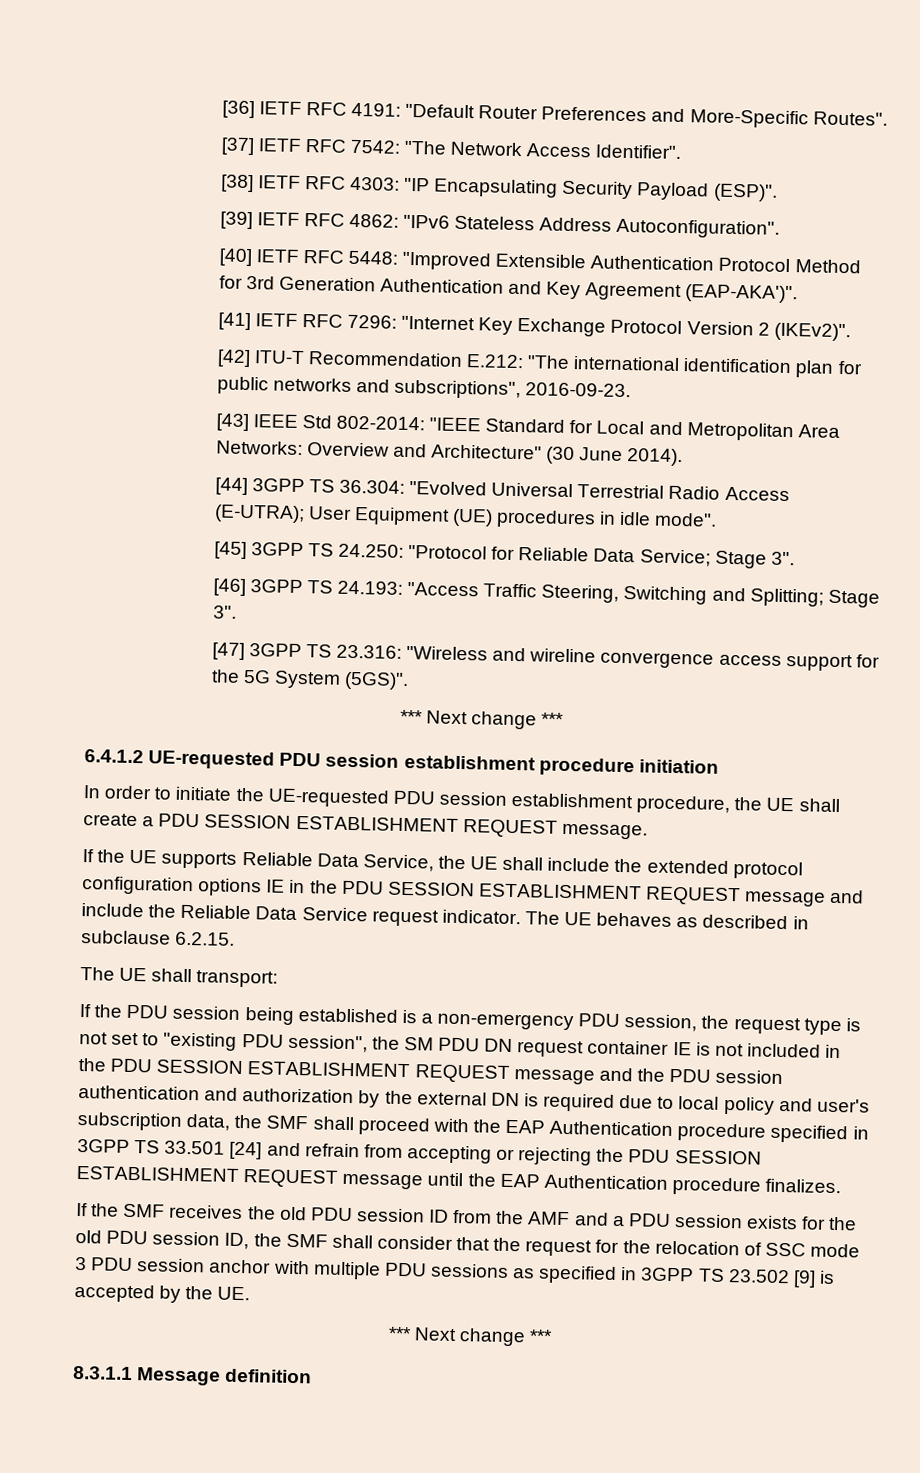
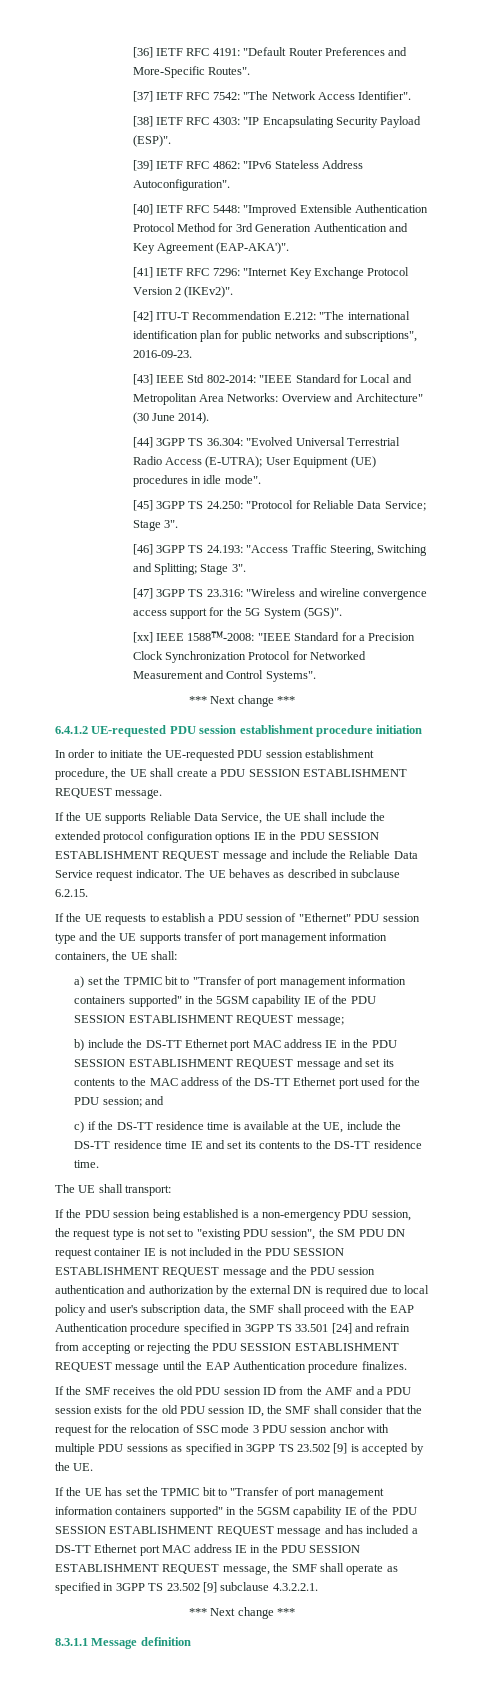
(409, 681) none -> [132,631,416,643] [132,651,367,663] [132,670,316,682] // [xx] IEEE 1588™-2008: "IEEE Standard for a Precision Clock Synchronization Protocol for Networked Measurement and Control Systems".
(236, 938) none -> [55,913,420,925] [55,932,388,944] [55,951,178,963] [74,976,407,988] [74,995,376,1007] [74,1015,344,1026] [74,1039,397,1051] [74,1058,394,1070] [74,1077,420,1089] [74,1096,165,1107] [74,1121,401,1133] [74,1140,422,1149] [74,1160,100,1168] // If the UE requests to establish a PDU session of "Ethernet" PDU session type and the UE supports transfer of port management information containers, the UE shall: // a) set the TPMIC bit to "Transfer of port management information containers supported" in the 5GSM capability IE of the PDU SESSION ESTABLISHMENT REQUEST message; // b) include the DS-TT Ethernet port MAC address IE in the PDU SESSION ESTABLISHMENT REQUEST message and set its contents to the MAC address of the DS-TT Ethernet port used for the PDU session; and // c) if the DS-TT residence time is available at the UE, include the DS-TT residence time IE and set its contents to the DS-TT residence time.
(251, 1293) none -> [55,1487,384,1499] [55,1506,417,1518] [55,1525,418,1537] [55,1544,361,1556] [55,1563,398,1575] [55,1582,318,1594] // If the UE has set the TPMIC bit to "Transfer of port management information containers supported" in the 5GSM capability IE of the PDU SESSION ESTABLISHMENT REQUEST message and has included a DS-TT Ethernet port MAC address IE in the PDU SESSION ESTABLISHMENT REQUEST message, the SMF shall operate as specified in 3GPP TS 23.502 [9] subclause 4.3.2.2.1.

